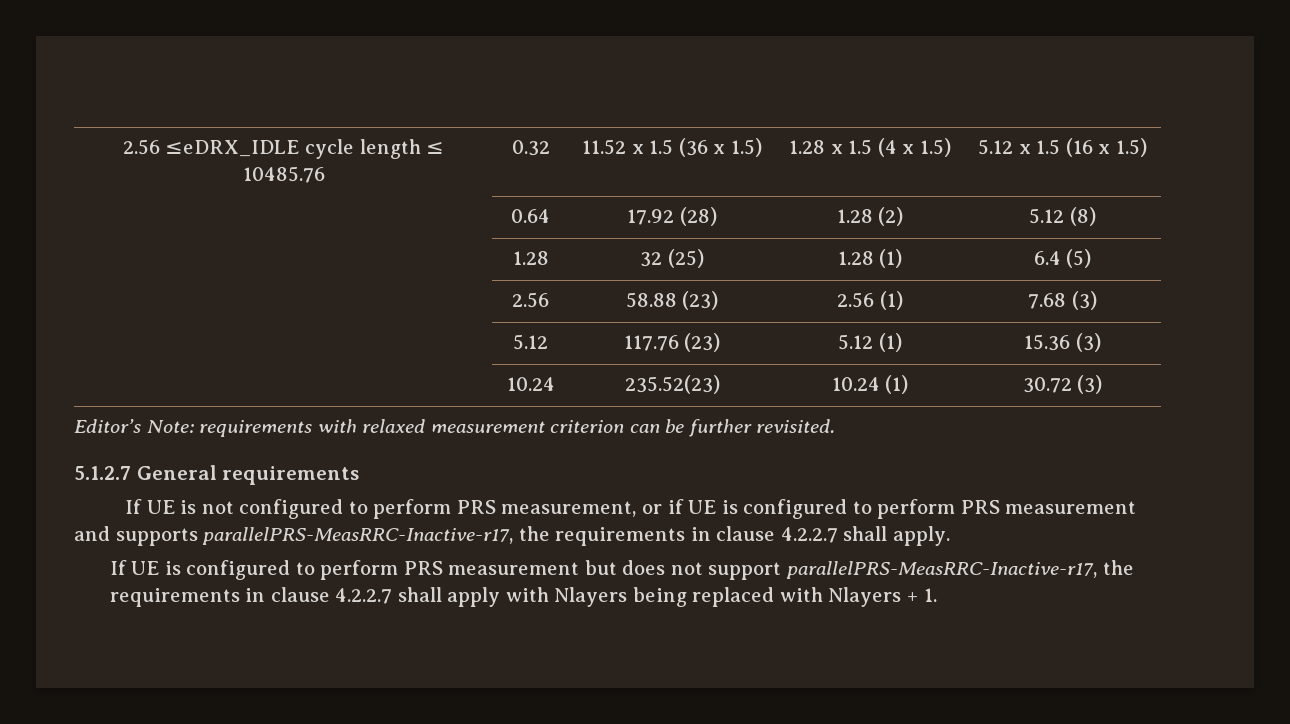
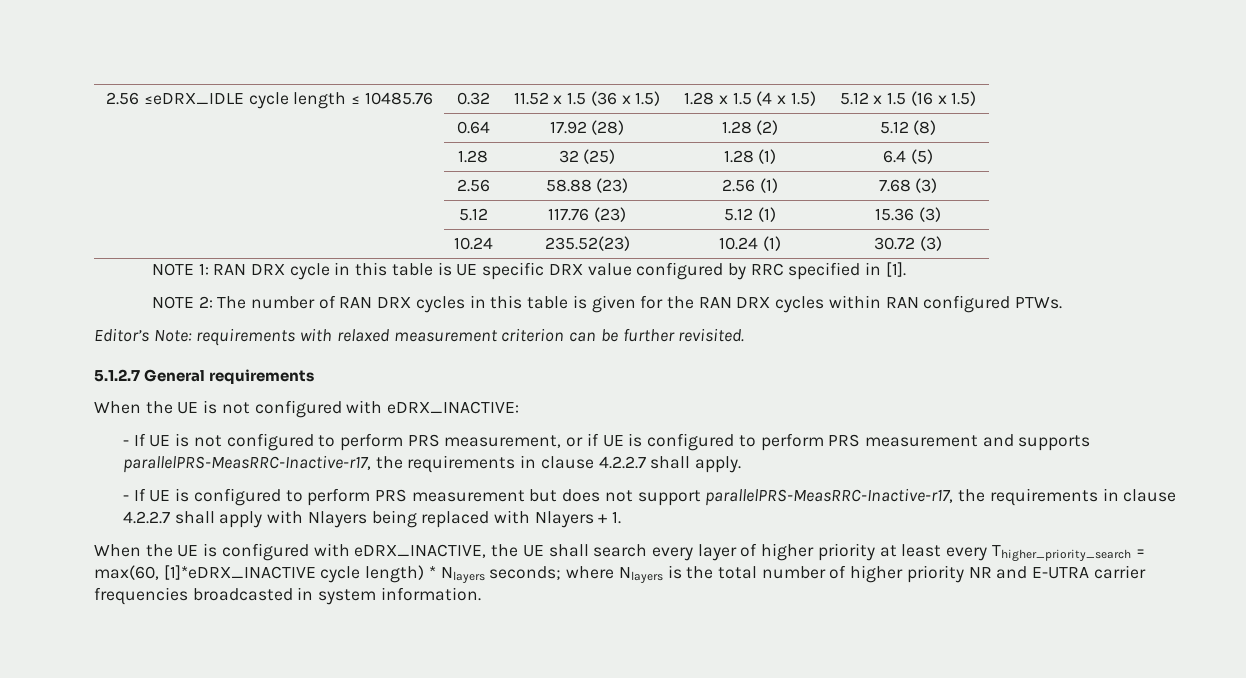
(1103, 384) none -> [151,262,906,280] [151,295,1063,313] // NOTE 1: RAN DRX cycle in this table is UE specific DRX value configured by RRC specified in [1]. // NOTE 2: The number of RAN DRX cycles in this table is given for the RAN DRX cycles within RAN configured PTWs.
(360, 475) none -> [94,400,520,418] [122,440,129,446] When the UE is not configured with eDRX_INACTIVE: // -
(950, 536) none -> [122,495,129,501] -
(937, 595) none -> [94,543,1145,561] [94,565,1146,583] [94,587,481,605] // When the UE is configured with eDRX_INACTIVE, the UE shall search every layer of higher priority at least every Thigher_priority_search = max(60, [1]*eDRX_INACTIVE cycle length) * Nlayers seconds; where Nlayers is the total number of higher priority NR and E-UTRA carrier frequencies broadcasted in system information.

